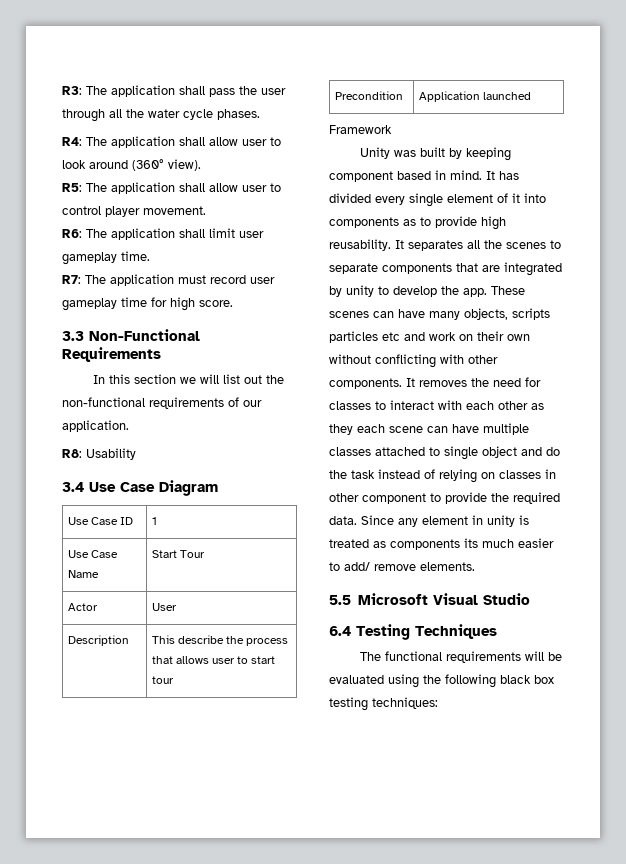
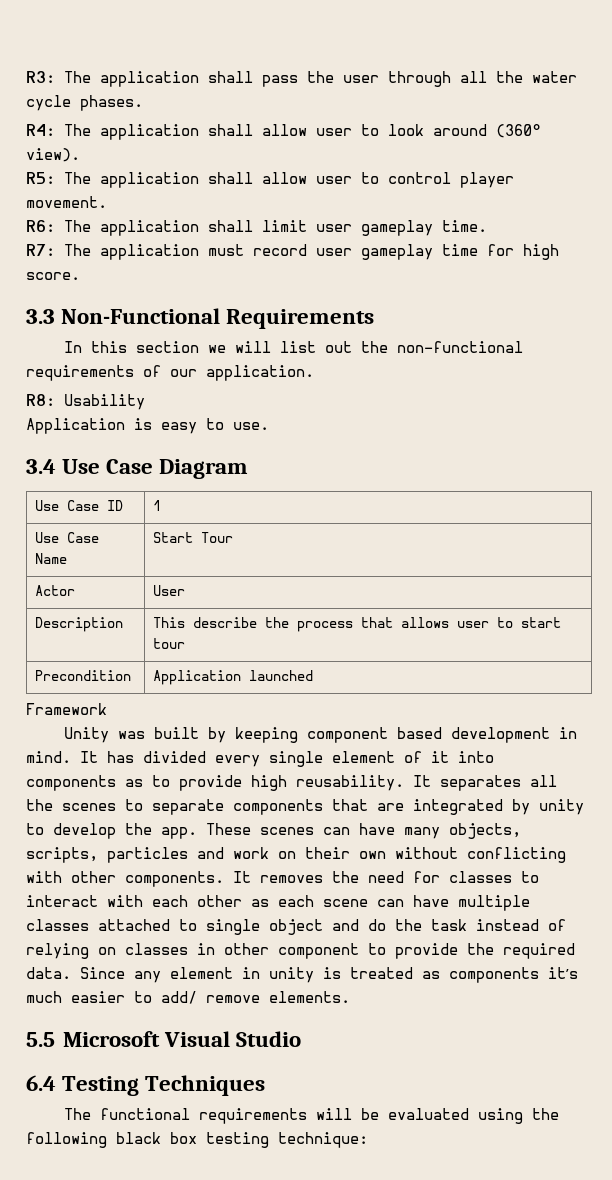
(136, 454) none -> [26,418,269,434] // Application is easy to use.
(431, 175) none -> [450,727,550,743] development
[512,308,550,320] [329,331,400,343] scripts particles etc -> [26,847,188,863] scripts, particles
[329,424,353,435] they -> (269, 903) none
[464,538,478,548] its -> [548,967,578,979] it’s
[372,697,438,709] techniques: -> [278,1132,368,1148] technique:

